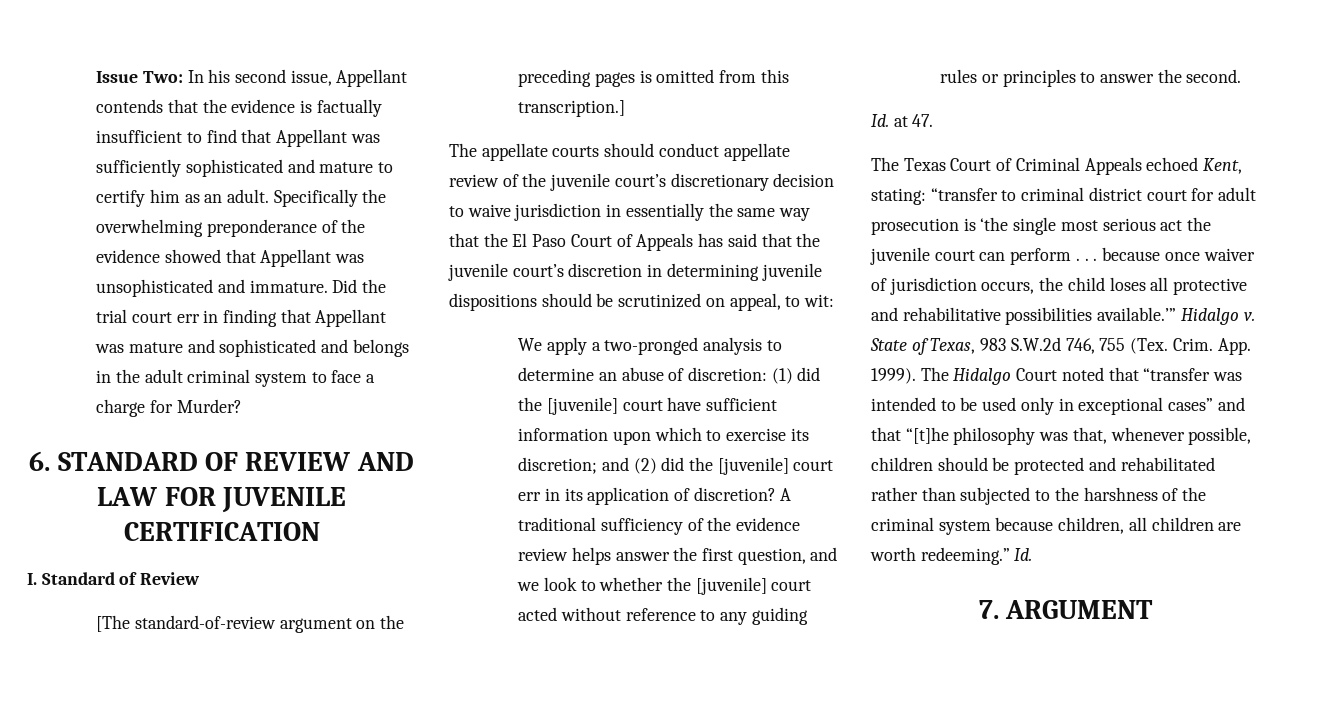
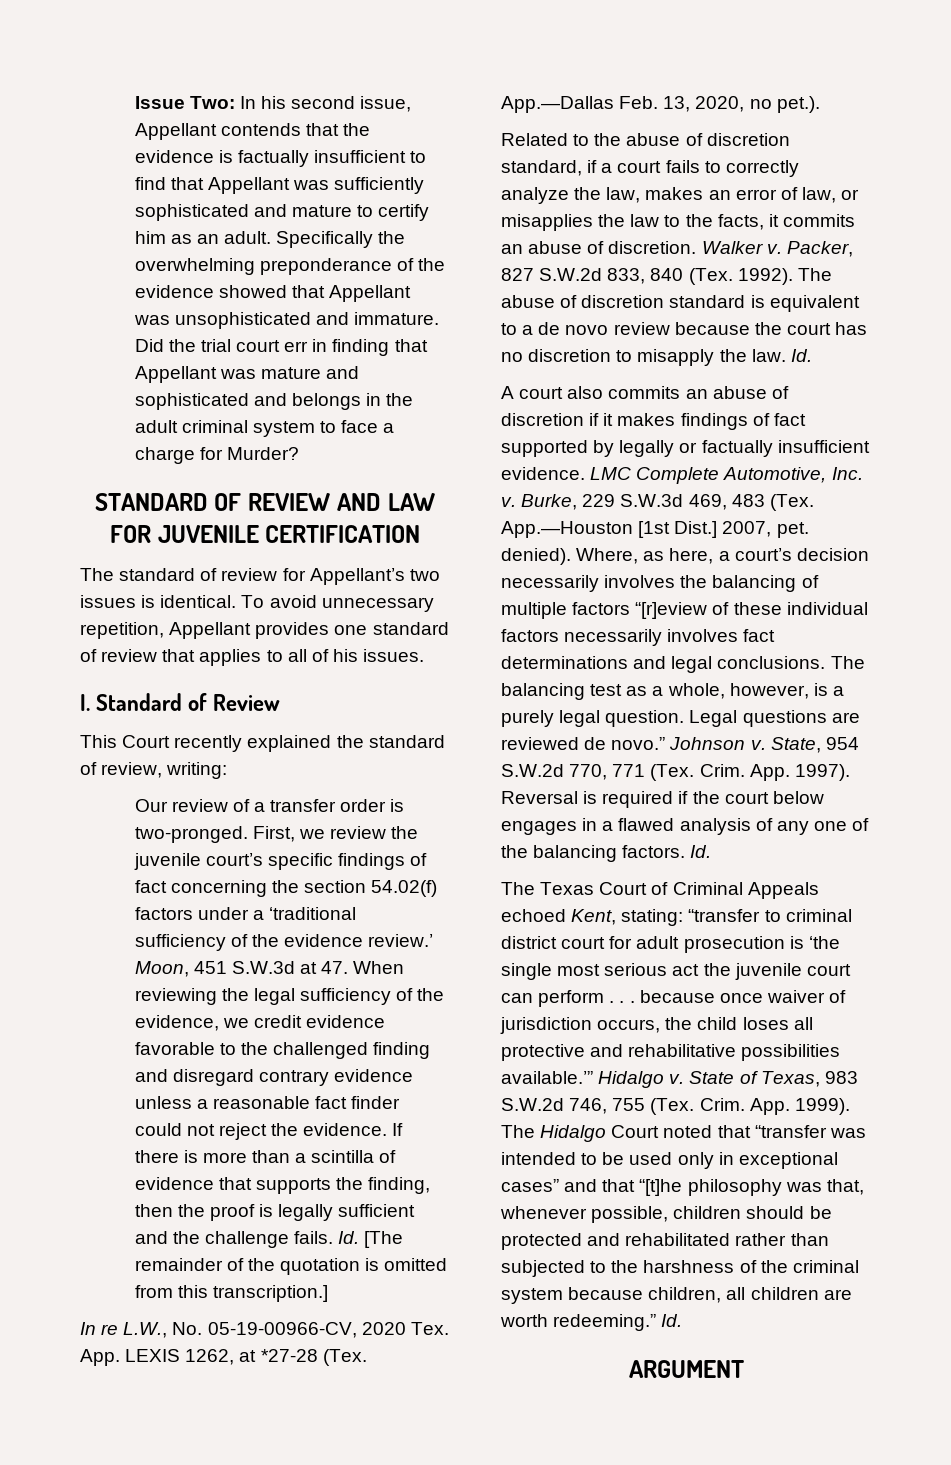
[29,451,51,471] 6. -> (299, 453) none
[27,572,201,585] [96,615,405,633] [518,69,635,87] I. Standard of Review // [The standard-of-review argument on the preceding pages -> [80,568,440,585] [80,595,434,612] [80,622,449,639] [80,649,425,666] [80,693,281,711] [80,735,445,752] [80,762,228,779] [134,799,405,812] [134,826,419,843] [133,853,428,870] [134,880,438,897] [134,907,357,920] [134,934,434,951] [134,961,405,977] [134,988,445,1005] [134,1015,386,1031] [134,1042,431,1059] [134,1069,414,1086] [134,1096,401,1109] [134,1123,404,1140] [134,1150,397,1163] [134,1177,431,1194] [134,1204,416,1221] [134,1231,404,1248] [134,1258,361,1275] The standard of review for Appellant’s two issues is identical. To avoid unnecessary repetition, Appellant provides one standard of review that applies to all of his issues. // I. Standard of Review // This Court recently explained the standard of review, writing: // Our review of a transfer order is two-pronged. First, we review the juvenile court’s specific findings of fact concerning the section 54.02(f) factors under a ‘traditional sufficiency of the evidence review.’ Moon, 451 S.W.3d at 47. When reviewing the legal sufficiency of the evidence, we credit evidence favorable to the challenged finding and disregard contrary evidence unless a reasonable fact finder could not reject the evidence. If there is more than a scintilla of evidence that supports the finding, then the proof is legally sufficient and the challenge fails. Id. [The remainder of the quotation
[449,143,790,161] [449,173,835,191] [449,203,811,221] [449,233,821,251] [448,263,822,281] [449,293,835,311] [518,337,782,355] [518,367,821,384] [518,397,778,415] [518,427,809,445] [518,457,834,475] [518,487,792,505] [518,517,801,535] [518,547,838,565] [517,577,812,595] [518,607,808,625] [940,69,1242,87] [871,114,934,127] The appellate courts should conduct appellate review of the juvenile court’s discretionary decision to waive jurisdiction in essentially the same way that the El Paso Court of Appeals has said that the juvenile court’s discretion in determining juvenile dispositions should be scrutinized on appeal, to wit: // We apply a two-pronged analysis to determine an abuse of discretion: (1) did the [juvenile] court have sufficient information upon which to exercise its discretion; and (2) did the [juvenile] court err in its application of discretion? A traditional sufficiency of the evidence review helps answer the first question, and we look to whether the [juvenile] court acted without reference to any guiding rules or principles to answer the second. // Id. at 47. -> [80,1322,449,1338] [80,1349,367,1366] [501,96,820,113] [501,133,790,146] [501,160,799,177] [501,187,860,204] [501,214,855,231] [501,241,853,257] [501,268,832,285] [501,295,860,312] [501,322,868,335] [501,349,812,366] [501,386,789,399] [501,413,806,430] [501,440,870,457] [501,467,863,484] [501,494,814,511] [501,521,809,538] [501,548,869,565] [501,575,819,592] [501,602,868,619] [501,629,776,646] [501,656,865,673] [501,683,844,700] [501,710,860,727] [501,737,859,753] [501,764,850,781] [501,791,824,808] [501,818,870,835] [501,845,712,862] In re L.W., No. 05-19-00966-CV, 2020 Tex. App. LEXIS 1262, at *27-28 (Tex. App.—Dallas Feb. 13, 2020, no pet.). // Related to the abuse of discretion standard, if a court fails to correctly analyze the law, makes an error of law, or misapplies the law to the facts, it commits an abuse of discretion. Walker v. Packer, 827 S.W.2d 833, 840 (Tex. 1992). The abuse of discretion standard is equivalent to a de novo review because the court has no discretion to misapply the law. Id. // A court also commits an abuse of discretion if it makes findings of fact supported by legally or factually insufficient evidence. LMC Complete Automotive, Inc. v. Burke, 229 S.W.3d 469, 483 (Tex. App.—Houston [1st Dist.] 2007, pet. denied). Where, as here, a court’s decision necessarily involves the balancing of multiple factors “[r]eview of these individual factors necessarily involves fact determinations and legal conclusions. The balancing test as a whole, however, is a purely legal question. Legal questions are reviewed de novo.” Johnson v. State, 954 S.W.2d 770, 771 (Tex. Crim. App. 1997). Reversal is required if the court below engages in a flawed analysis of any one of the balancing factors. Id.
[978,600,999,619] 7. -> (683, 1320) none

